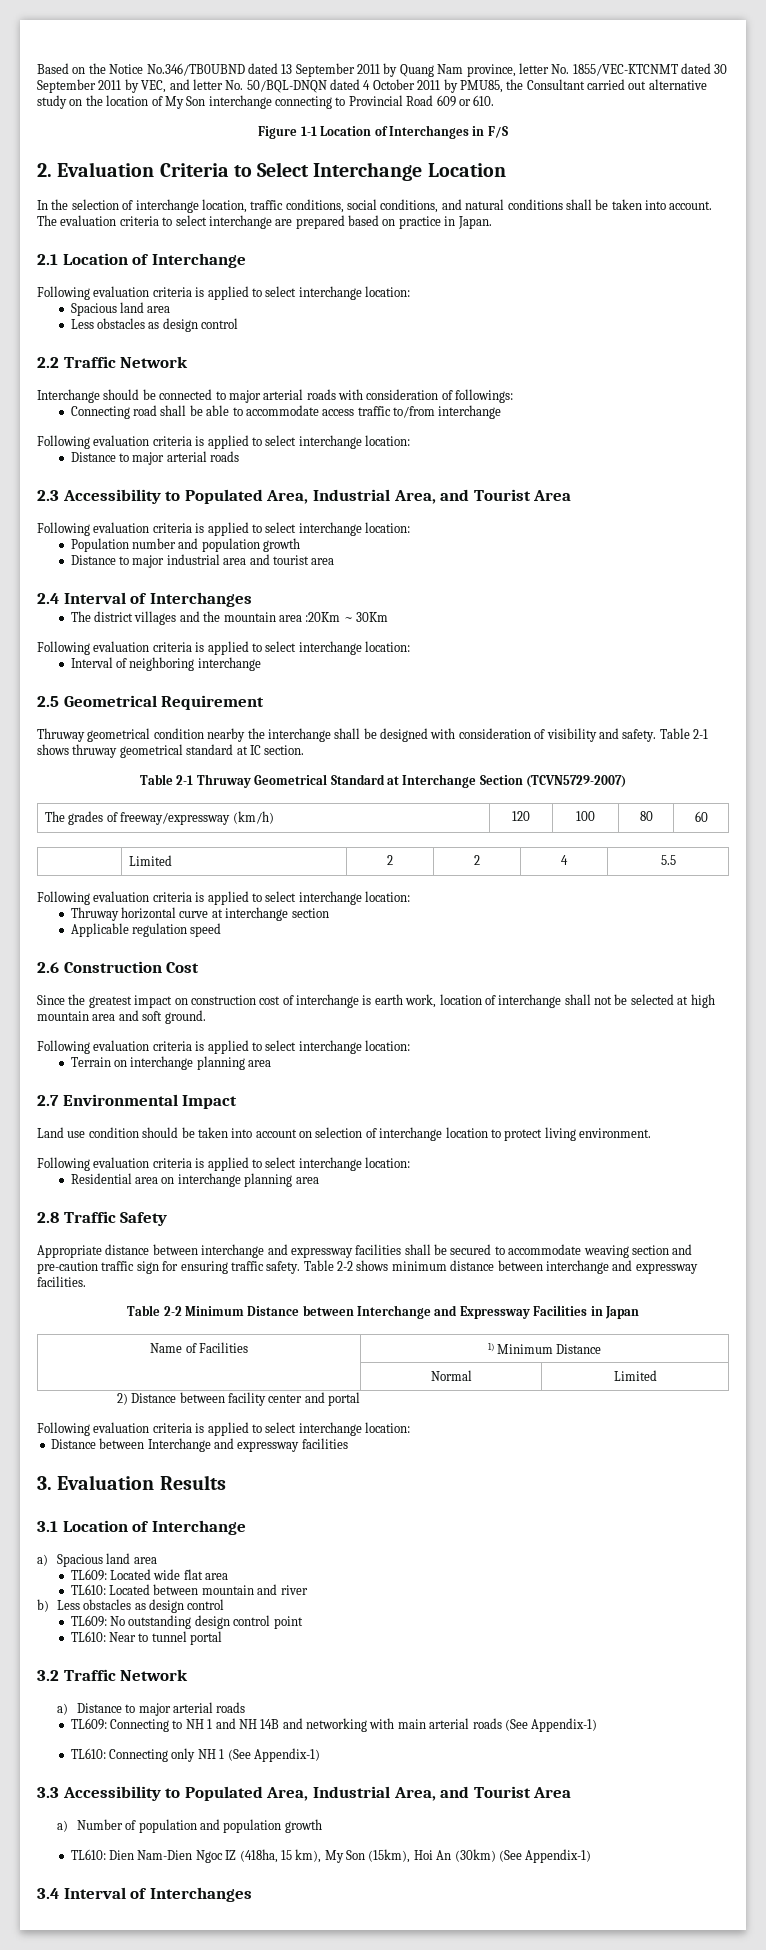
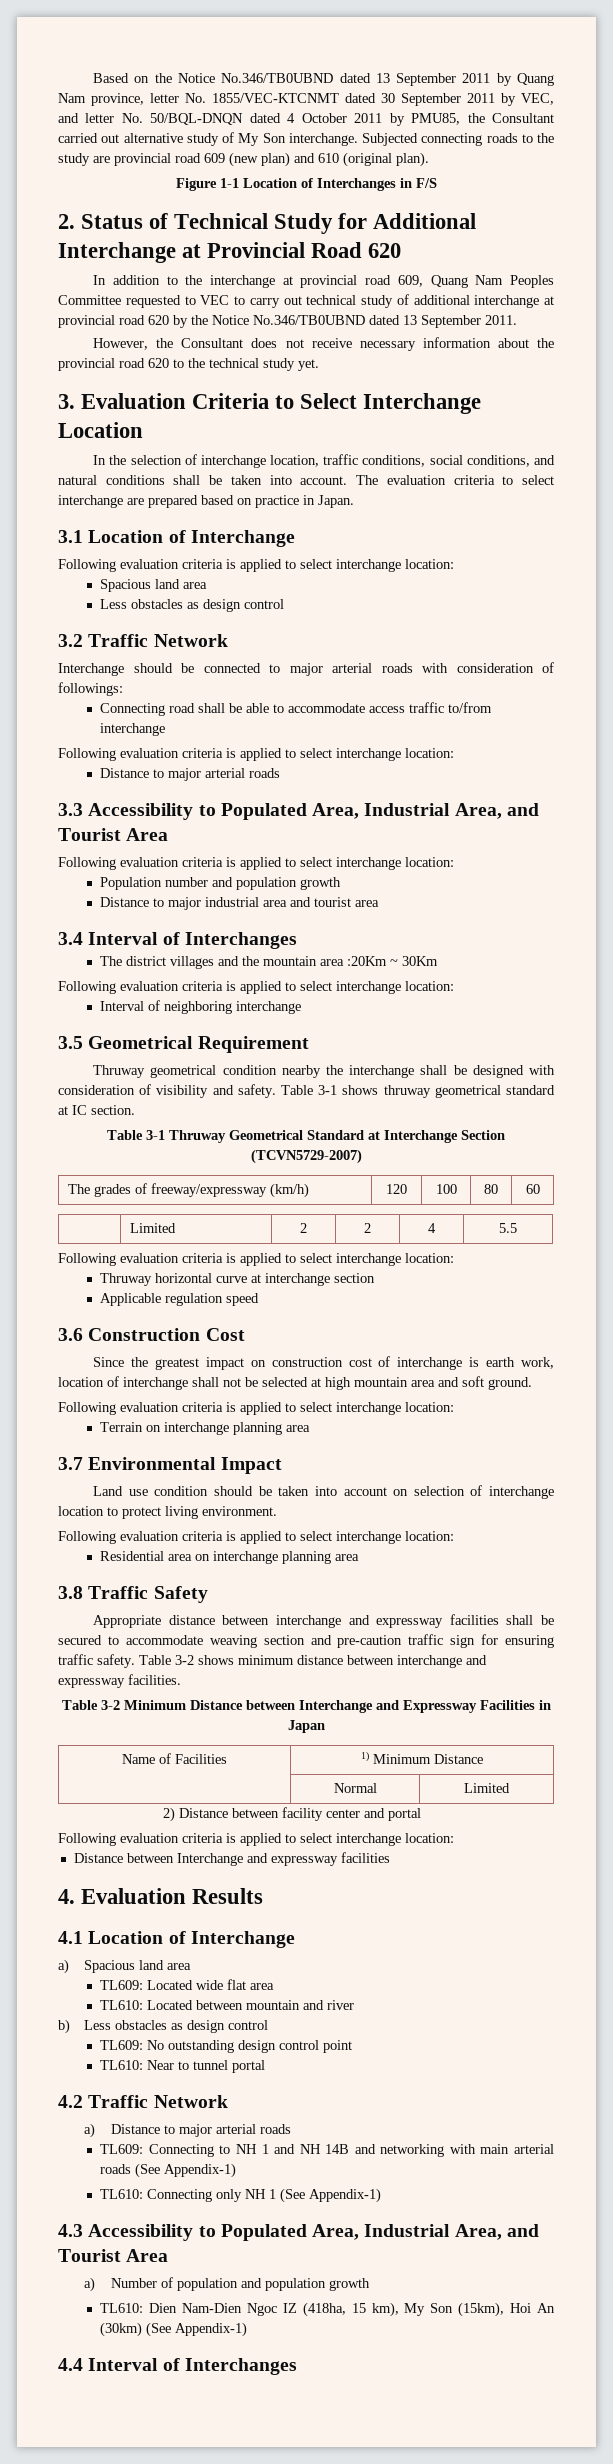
[69,95,495,109] on the location of My Son interchange connecting to Provincial Road 609 or 610. -> [222,132,554,146] [58,152,429,167] of My Son interchange. Subjected connecting roads to the study are provincial road 609 (new plan) and 610 (original plan).
(52, 170) none -> [81,213,477,234] [58,242,402,263] [93,275,554,288] [58,294,554,308] [58,315,517,328] [93,337,554,351] [58,358,319,371] [58,394,75,409] Status of Technical Study for Additional Interchange at Provincial Road 620 // In addition to the interchange at provincial road 609, Quang Nam Peoples Committee requested to VEC to carry out technical study of additional interchange at provincial road 620 by the Notice No.346/TB0UBND dated 13 September 2011. // However, the Consultant does not receive necessary information about the provincial road 620 to the technical study yet. // 3.
[37,254,58,265] 2.1 -> [58,530,83,543] 3.1
[37,357,59,368] 2.2 -> [58,634,83,647] 3.2
[37,490,59,501] 2.3 -> [58,803,83,816] 3.3
[37,593,59,604] 2.4 -> [58,932,83,945] 3.4
[37,696,59,707] 2.5 -> [58,1036,83,1049] 3.5
[693,729,708,739] 2-1 -> [318,1085,338,1095] 3-1
[176,775,194,785] 2-1 -> [146,1130,165,1140] 3-1
[37,962,59,973] 2.6 -> [58,1328,83,1341] 3.6
[37,1095,59,1106] 2.7 -> [58,1457,83,1470] 3.7
[37,1212,59,1223] 2.8 -> [58,1586,83,1599] 3.8
[337,1261,353,1271] 2-2 -> [175,1655,194,1665] 3-2
[163,1306,182,1316] 2-2 -> [100,1700,120,1710] 3-2
[37,1476,52,1490] 3. -> [58,1889,75,1904] 4.
[37,1521,58,1532] 3.1 -> [58,1931,83,1944] 4.1
[37,1670,59,1681] 3.2 -> [58,2095,83,2108] 4.2
[37,1787,59,1798] 3.3 -> [58,2224,83,2237] 4.3
[37,1888,59,1899] 3.4 -> [58,2358,83,2371] 4.4

